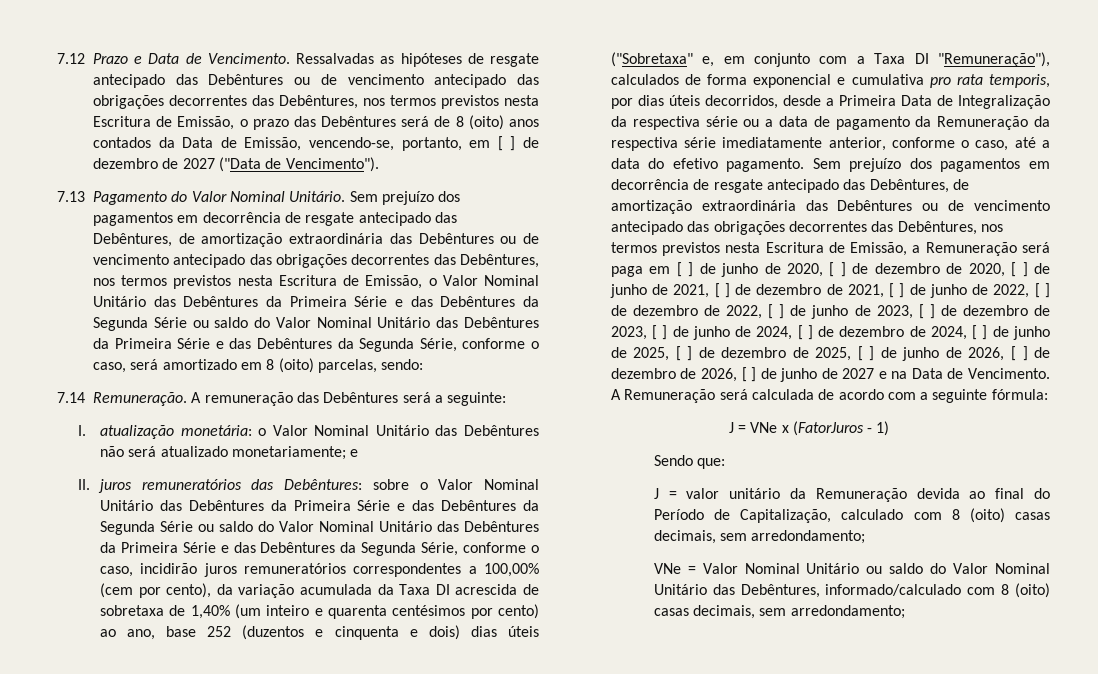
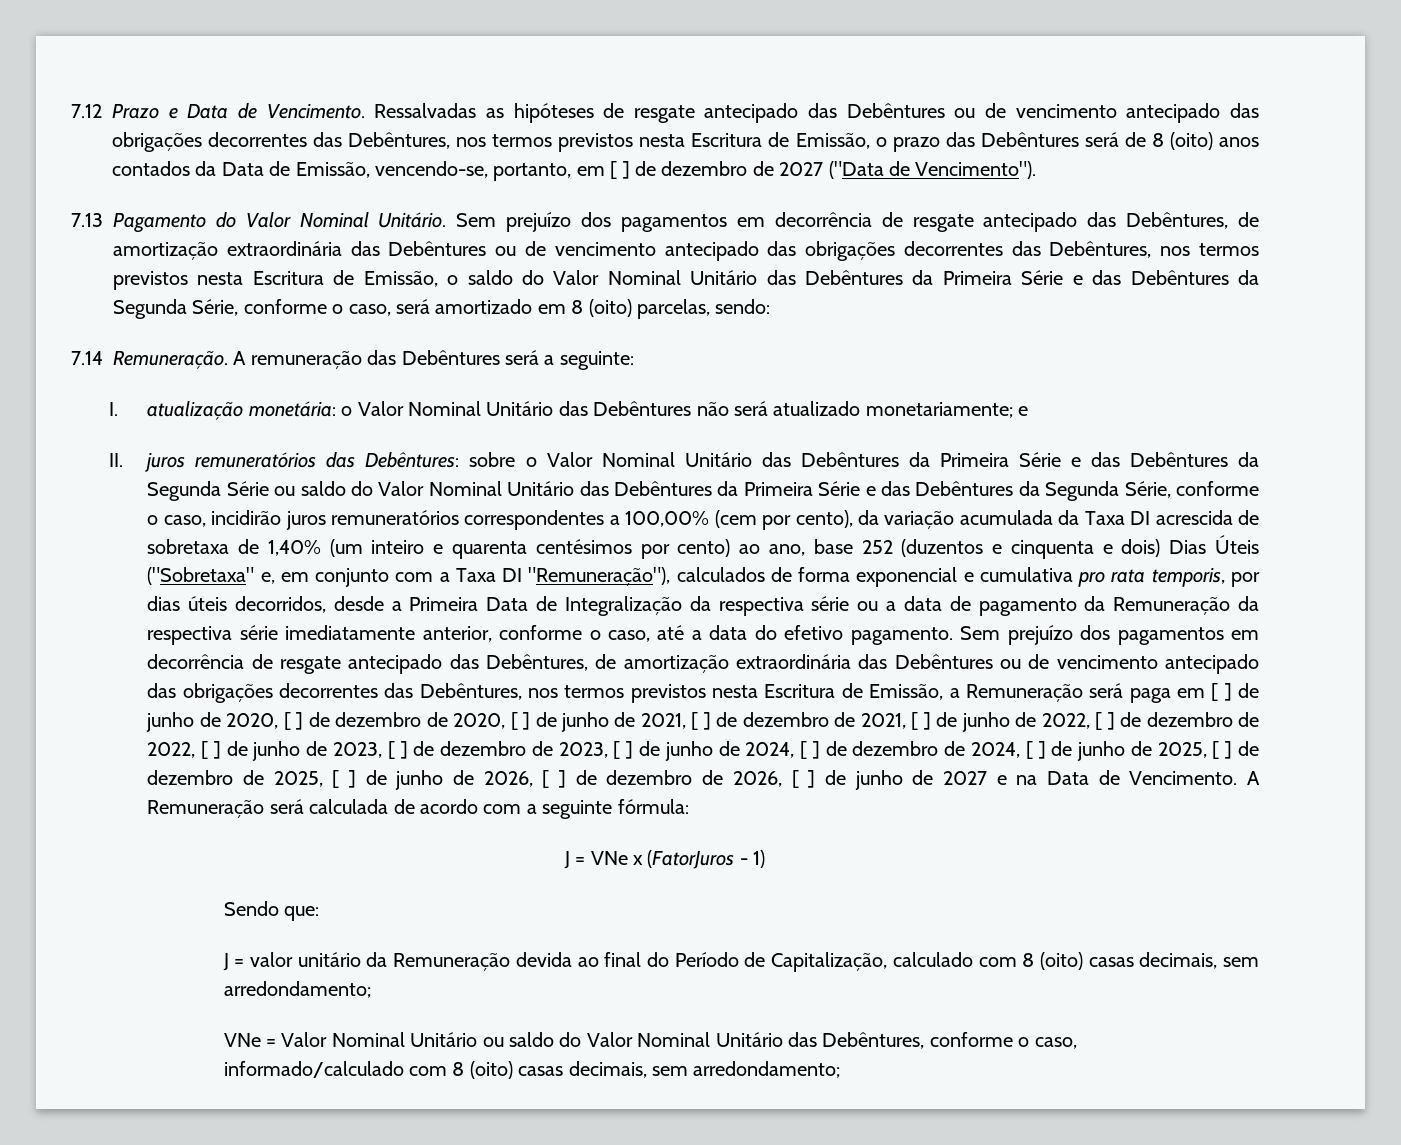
[442,275,539,286] [93,296,539,307] [93,317,209,331] Valor Nominal Unitário das Debêntures da Primeira Série e das Debêntures da Segunda Série ou -> (459, 280) none
[470,626,540,637] dias úteis -> [1169,535,1259,554] Dias Úteis
(820, 591) none -> [929,1032,1077,1049] conforme o caso,

